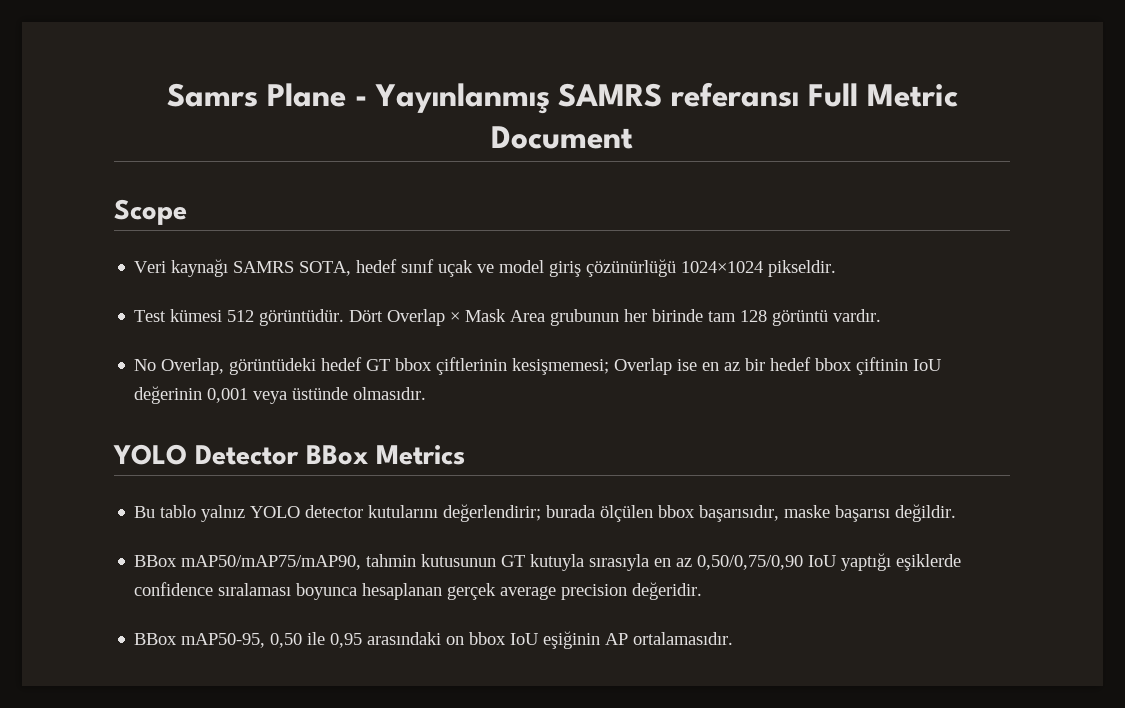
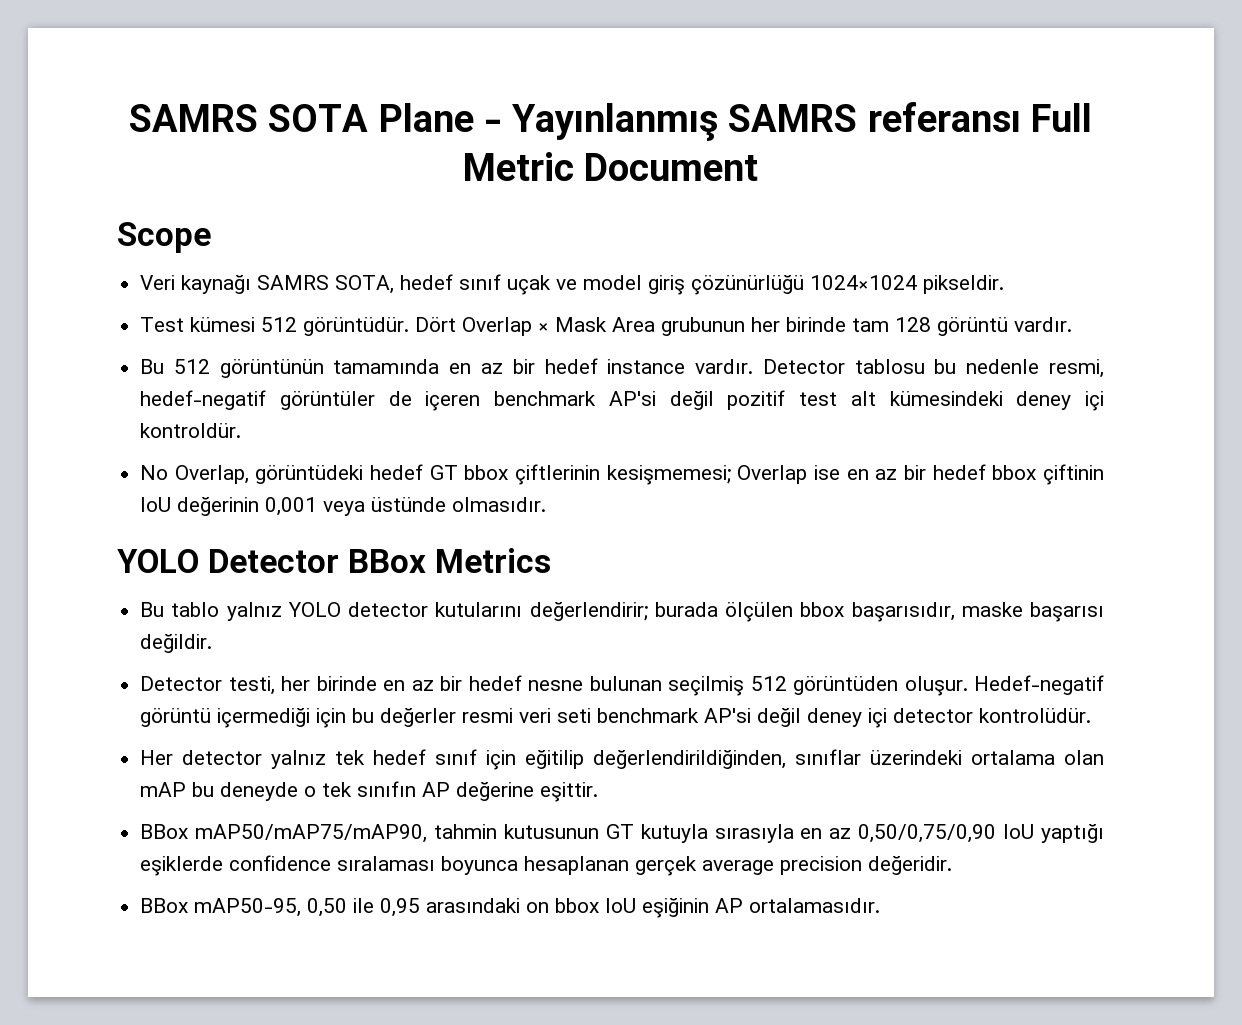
[166,83,258,107] Samrs -> [129,104,369,132] SAMRS SOTA
(882, 315) none -> [140,358,1105,378] [140,390,1104,411] [140,423,242,438] // Bu 512 görüntünün tamamında en az bir hedef instance vardır. Detector tablosu bu nedenle resmi, hedef-negatif görüntüler de içeren benchmark AP'si değil pozitif test alt kümesindeki deney içi kontroldür.
(957, 513) none -> [140,675,1104,696] [140,708,1092,728] [140,749,1104,770] [140,781,599,802] // Detector testi, her birinde en az bir hedef nesne bulunan seçilmiş 512 görüntüden oluşur. Hedef-negatif görüntü içermediği için bu değerler resmi veri seti benchmark AP'si değil deney içi detector kontrolüdür. // Her detector yalnız tek hedef sınıf için eğitilip değerlendirildiğinden, sınıflar üzerindeki ortalama olan mAP bu deneyde o tek sınıfın AP değerine eşittir.

